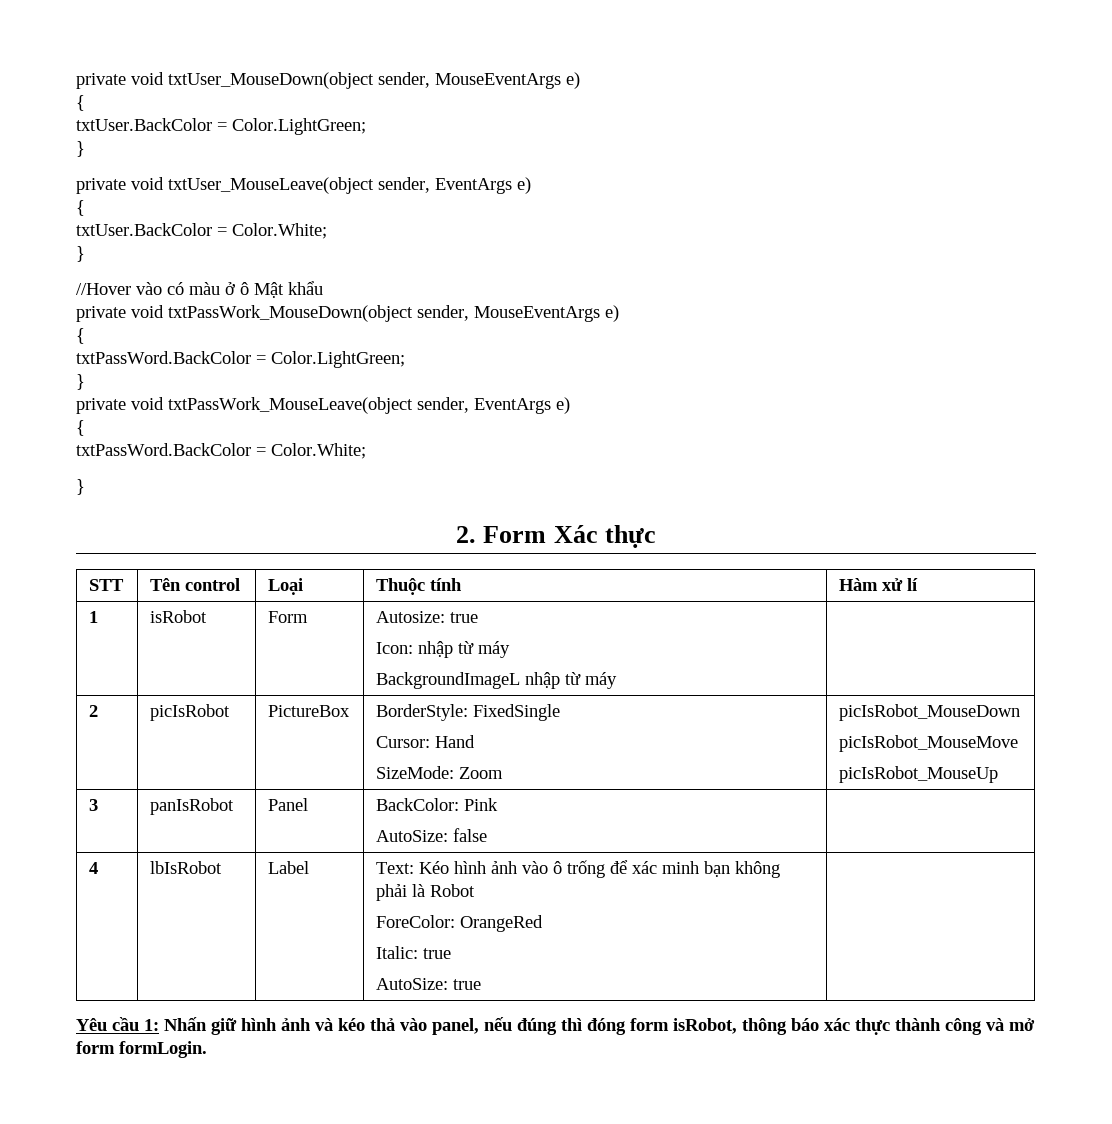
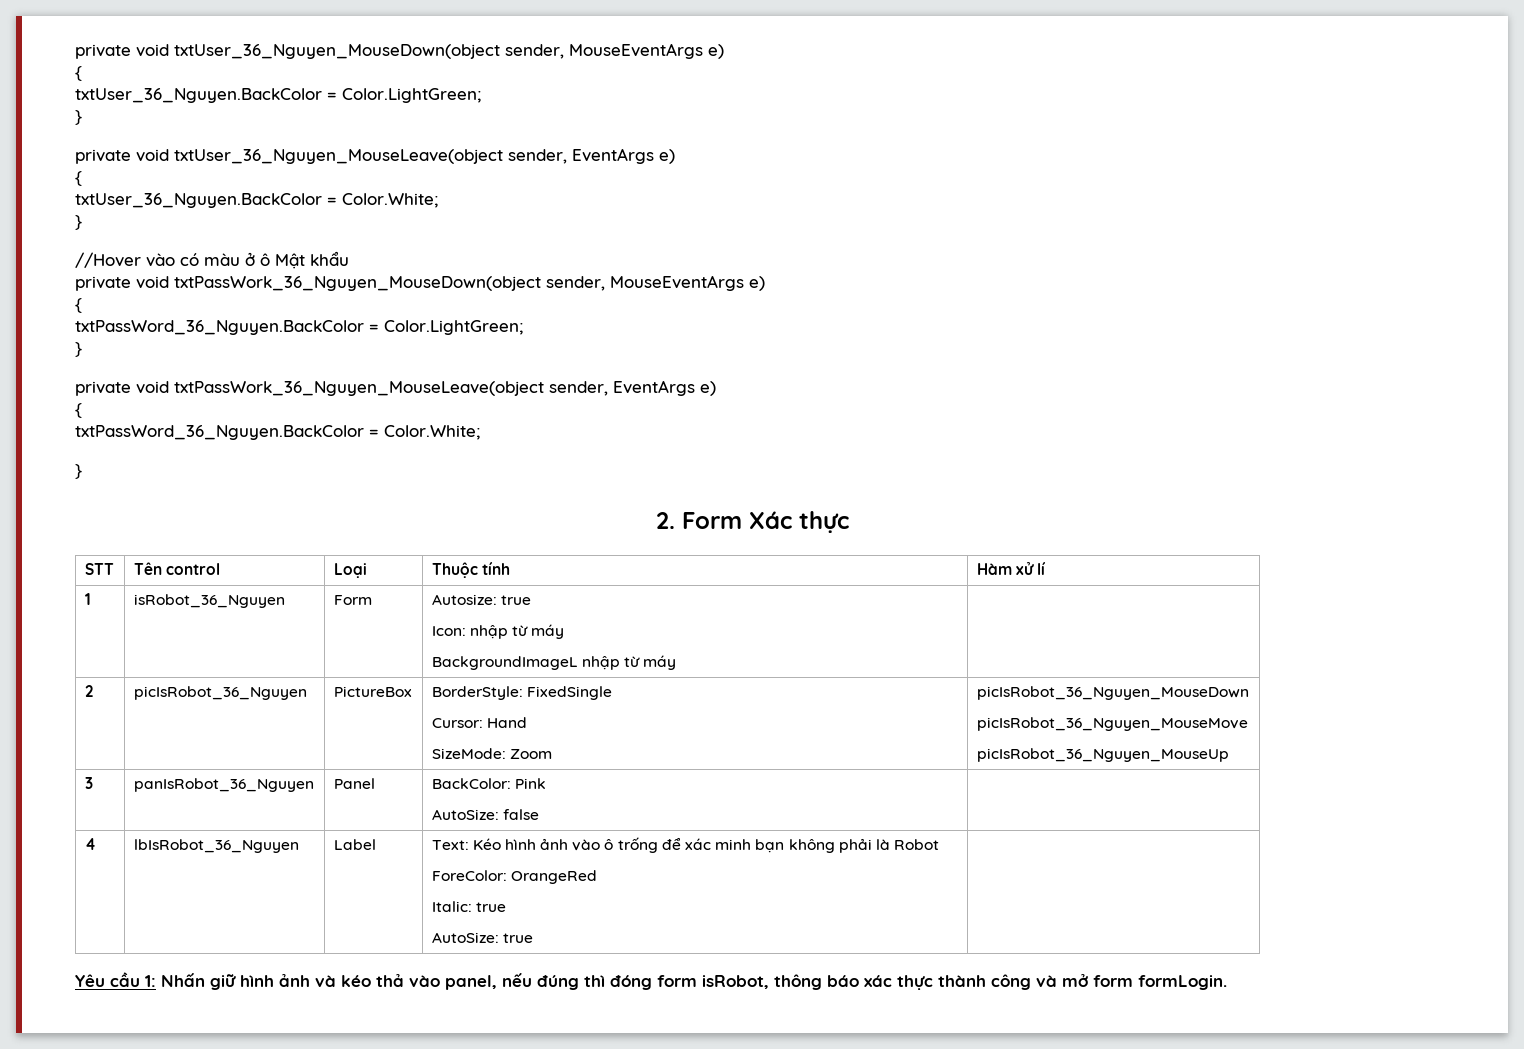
[76,72,580,89] [76,95,85,111] [76,118,366,135] [76,141,85,157] [76,177,531,194] [76,200,85,216] [76,223,212,236] private void txtUser_MouseDown(object sender, MouseEventArgs e) // { // txtUser.BackColor = Color.LightGreen; // } // private void txtUser_MouseLeave(object sender, EventArgs e) // { // txtUser.BackColor -> [75,43,724,59] [75,66,82,81] [75,88,481,103] [75,110,82,125] [75,148,675,164] [75,171,82,186] [75,193,322,208] private void txtUser_36_Nguyen_MouseDown(object sender, MouseEventArgs e) // { // txtUser_36_Nguyen.BackColor = Color.LightGreen; // } // private void txtUser_36_Nguyen_MouseLeave(object sender, EventArgs e) // { // txtUser_36_Nguyen.BackColor
[168,305,619,322] [76,328,85,344] [76,351,405,368] [76,374,85,390] [76,397,570,414] [76,420,85,436] [76,443,251,456] txtPassWork_MouseDown(object sender, MouseEventArgs e) // { // txtPassWord.BackColor = Color.LightGreen; // } // private void txtPassWork_MouseLeave(object sender, EventArgs e) // { // txtPassWord.BackColor -> [174,275,765,291] [75,298,82,313] [75,320,523,335] [75,342,82,357] [75,380,716,396] [75,403,82,418] [75,425,364,440] txtPassWork_36_Nguyen_MouseDown(object sender, MouseEventArgs e) // { // txtPassWord_36_Nguyen.BackColor = Color.LightGreen; // } // private void txtPassWork_36_Nguyen_MouseLeave(object sender, EventArgs e) // { // txtPassWord_36_Nguyen.BackColor
[150,610,208,623] isRobot -> [133,594,285,608] isRobot_36_Nguyen
[150,704,231,721] picIsRobot -> [133,686,307,700] picIsRobot_36_Nguyen
[839,704,1021,721] [839,735,1019,752] [839,766,999,783] picIsRobot_MouseDown // picIsRobot_MouseMove // picIsRobot_MouseUp -> [976,686,1249,700] [976,717,1248,731] [976,748,1229,762] picIsRobot_36_Nguyen_MouseDown // picIsRobot_36_Nguyen_MouseMove // picIsRobot_36_Nguyen_MouseUp
[150,798,235,815] panIsRobot -> [133,778,314,792] panIsRobot_36_Nguyen
[150,861,223,874] lbIsRobot -> [133,839,299,853] lbIsRobot_36_Nguyen

